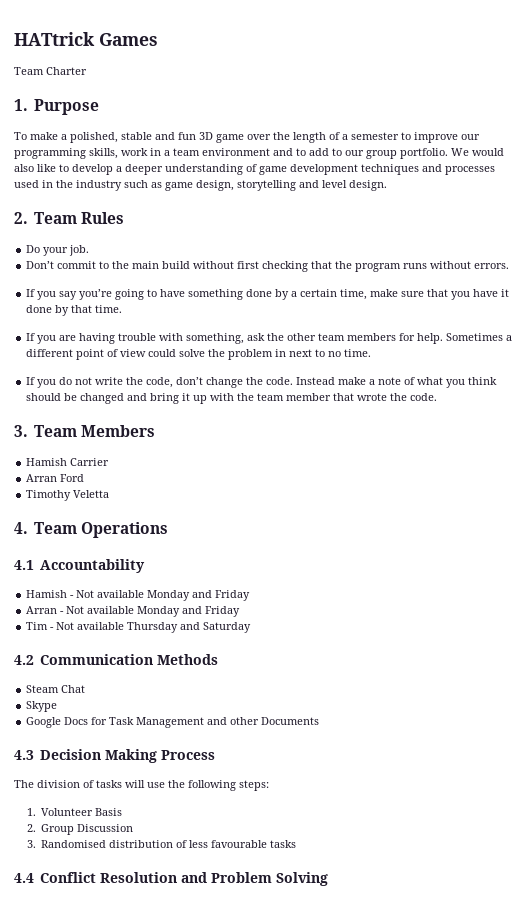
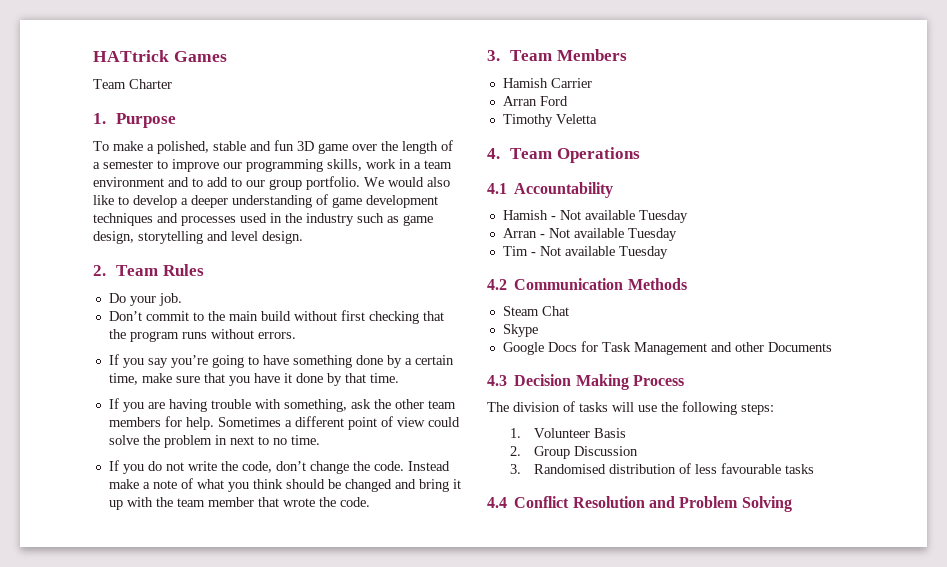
[147,590,251,601] Monday and Friday -> [638,210,688,223] Tuesday
[137,606,241,617] Monday and Friday -> [627,228,677,241] Tuesday
[127,622,252,633] Thursday and Saturday -> [618,246,668,259] Tuesday

